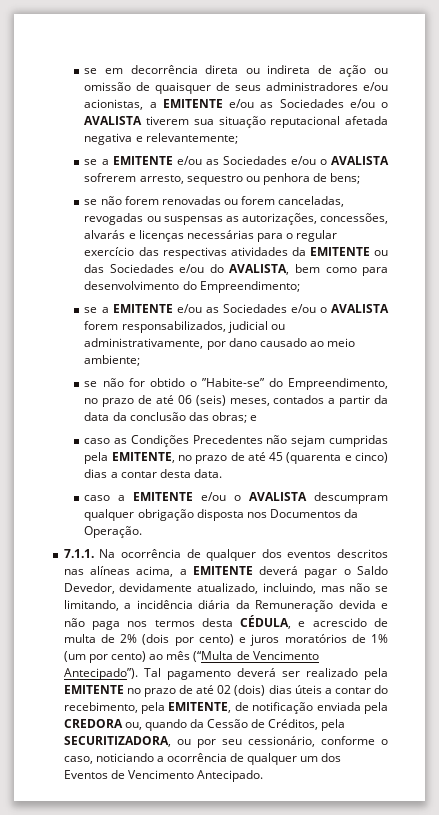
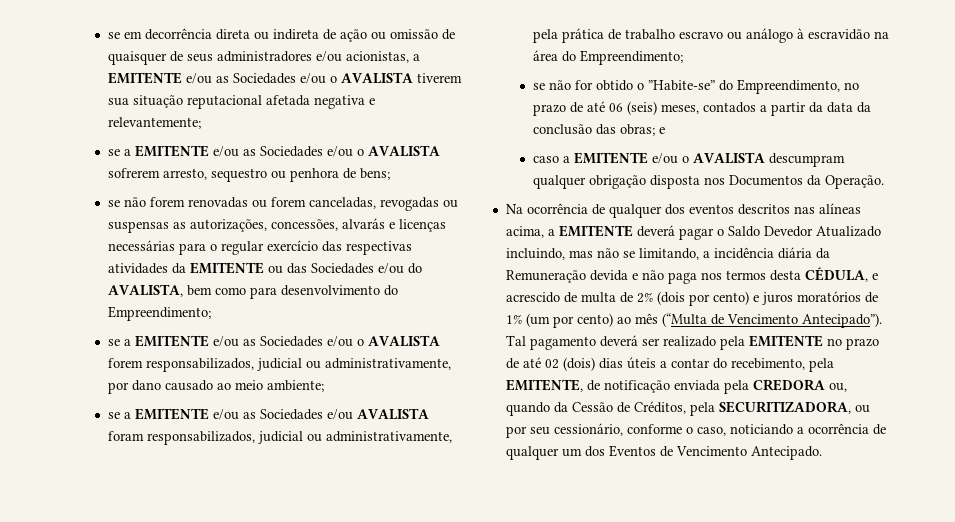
(141, 360) none -> [107,408,429,420] [107,431,452,445] [532,28,889,43] [532,50,683,65] // se a EMITENTE e/ou as Sociedades e/ou AVALISTA foram responsabilizados, judicial ou administrativamente, pela prática de trabalho escravo ou análogo à escravidão na área do Empreendimento;
[84,435,388,447] [84,452,389,464] [84,469,222,478] // caso as Condições Precedentes não sejam cumpridas pela EMITENTE, no prazo de até 45 (quarenta e cinco) dias a contar desta data. -> (665, 130) none
[63,549,94,558] 7.1.1. -> (884, 182) none
[63,583,259,594] Devedor, devidamente atualizado, -> [763,226,881,237] Devedor Atualizado

